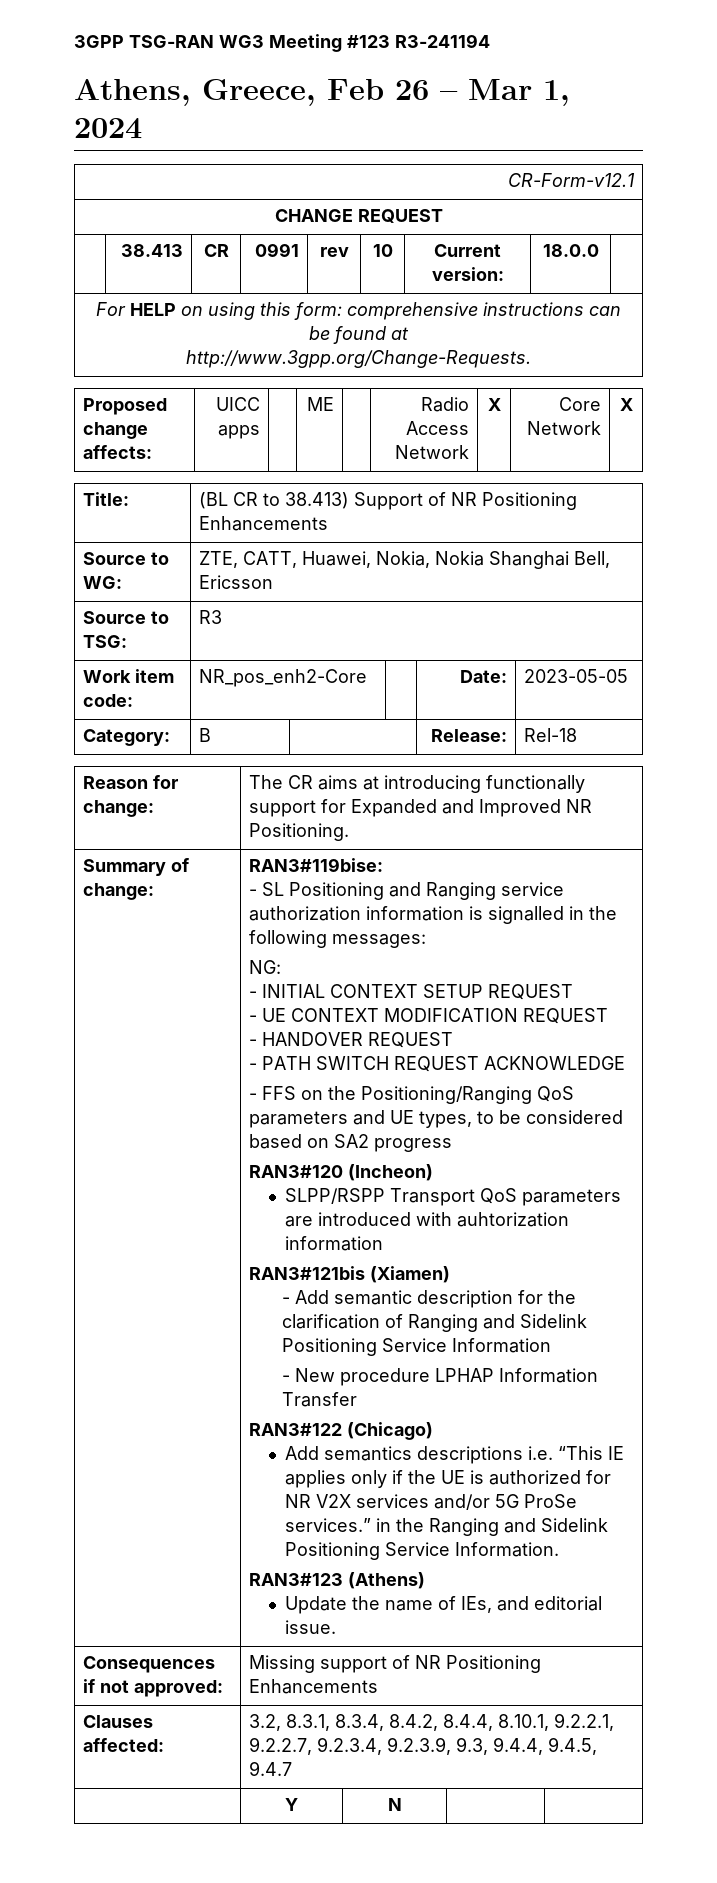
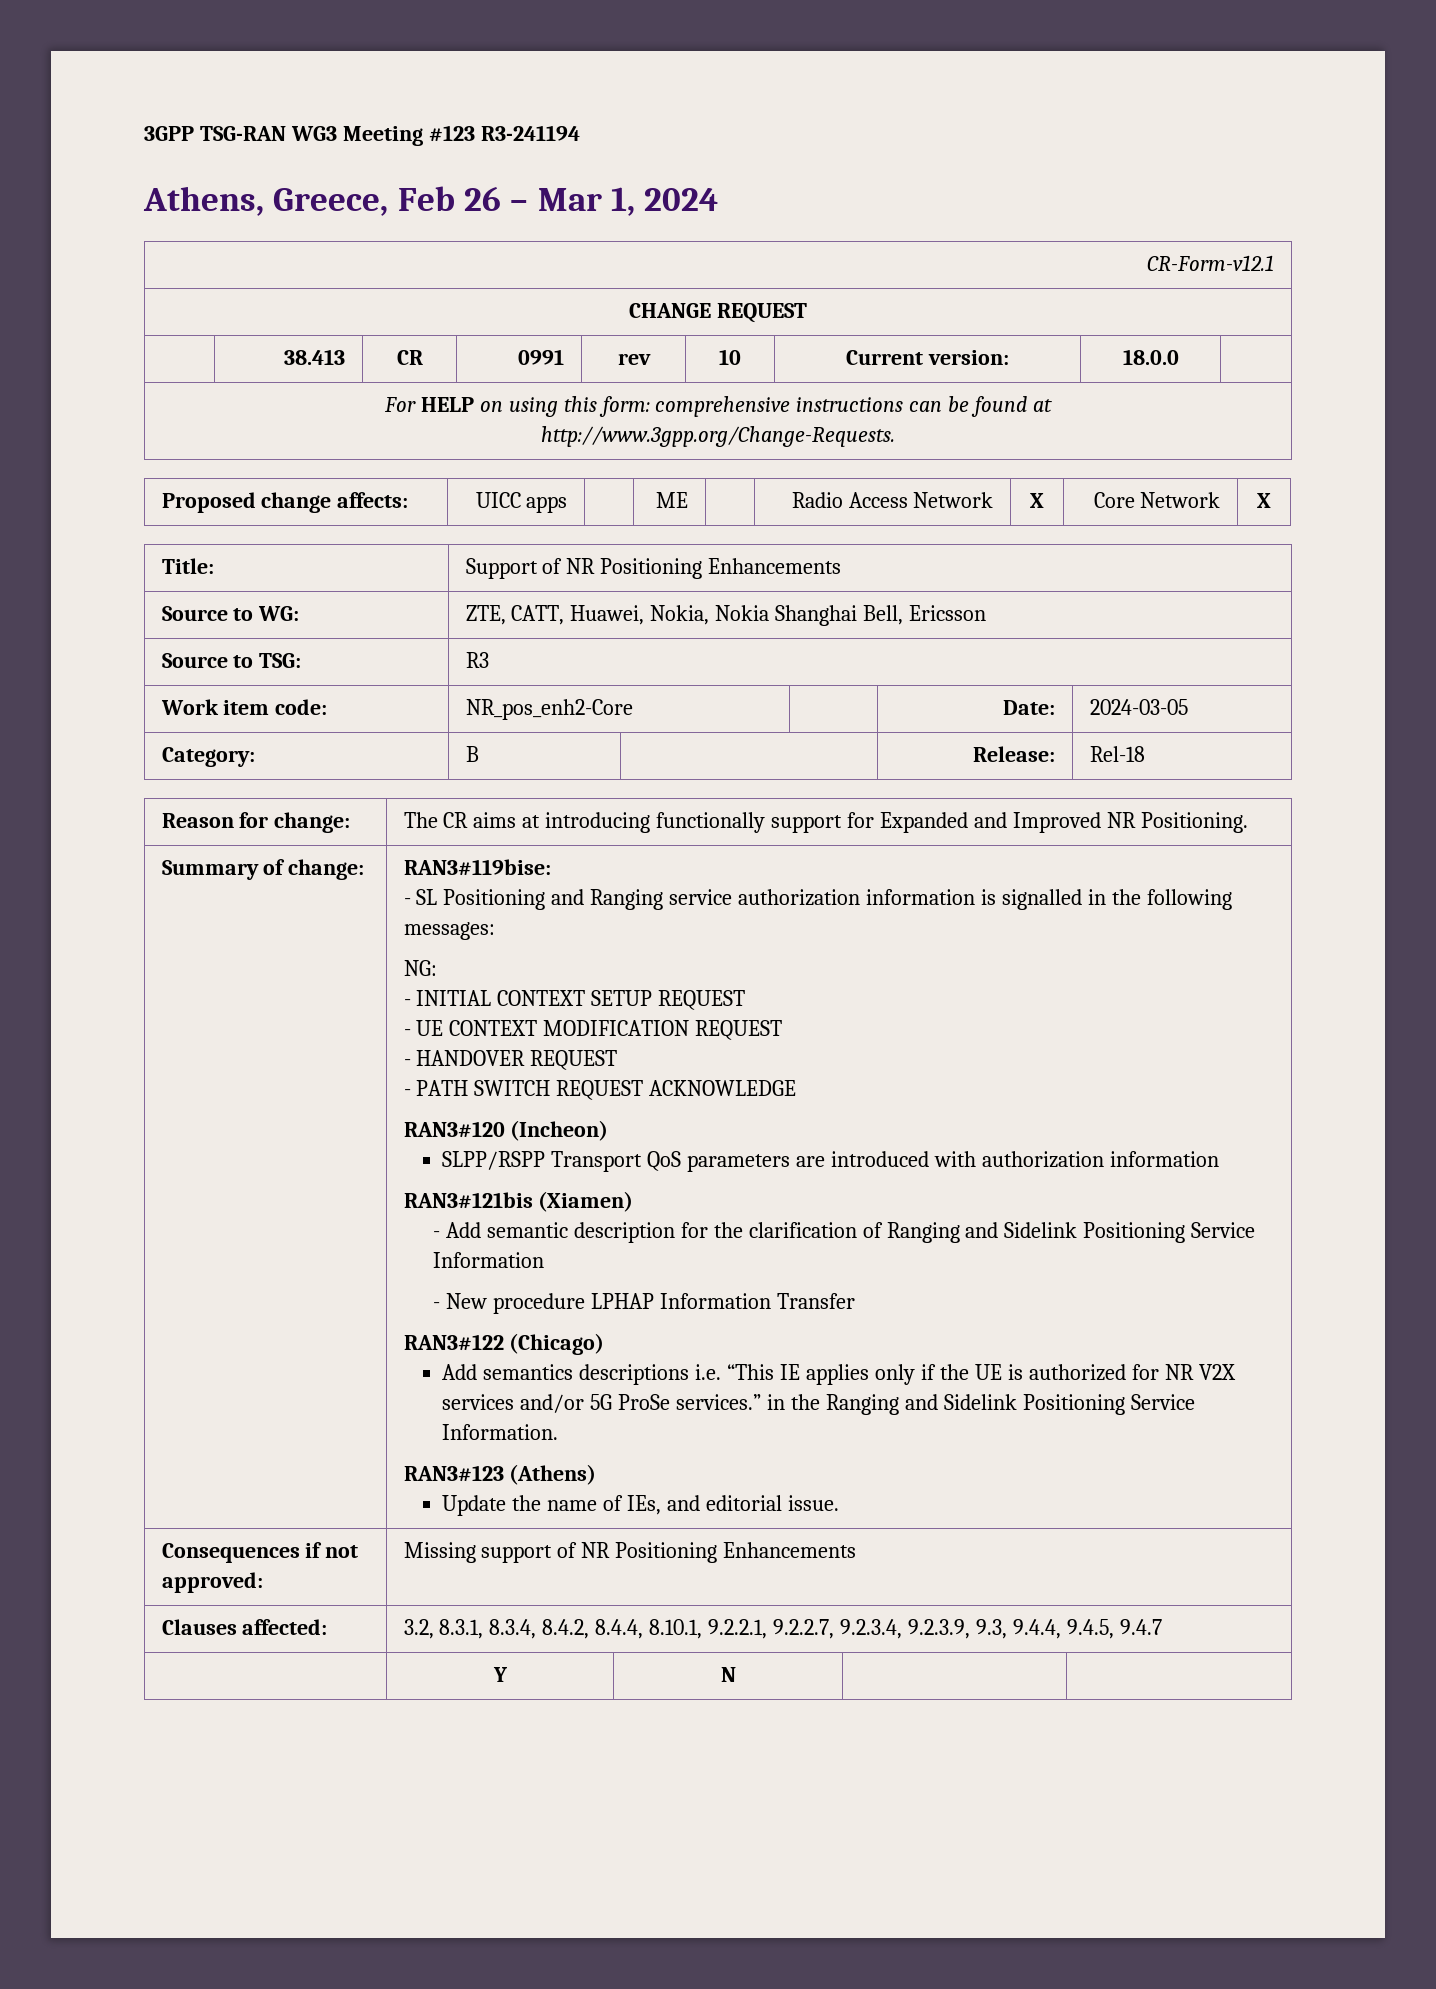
[199,492,350,509] (BL CR to 38.413) -> (214, 566) none
[524,669,629,683] 2023-05-05 -> [1089,699,1188,715] 2024-03-05
[249,1086,575,1104] [249,1110,624,1128] [249,1134,453,1152] // - FFS on the Positioning/Ranging QoS parameters and UE types, to be considered based on SA2 progress -> (797, 1088) none
[457,1212,570,1227] auhtorization -> [982,1151,1105,1168] authorization

